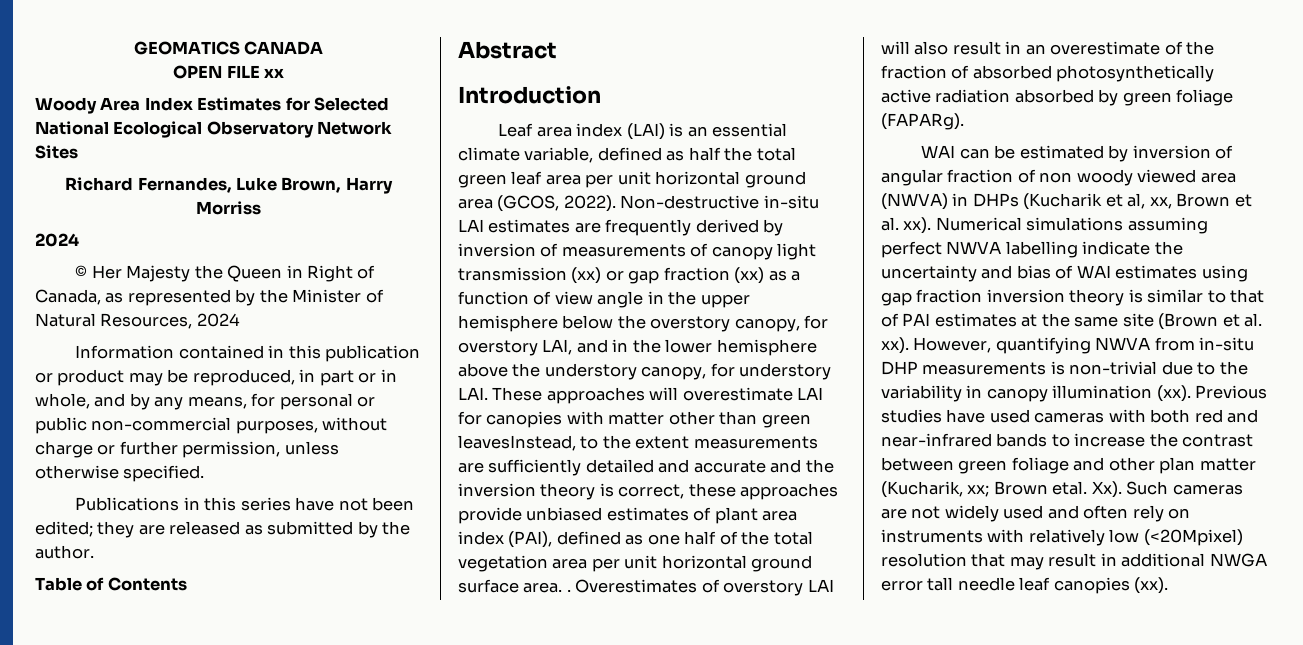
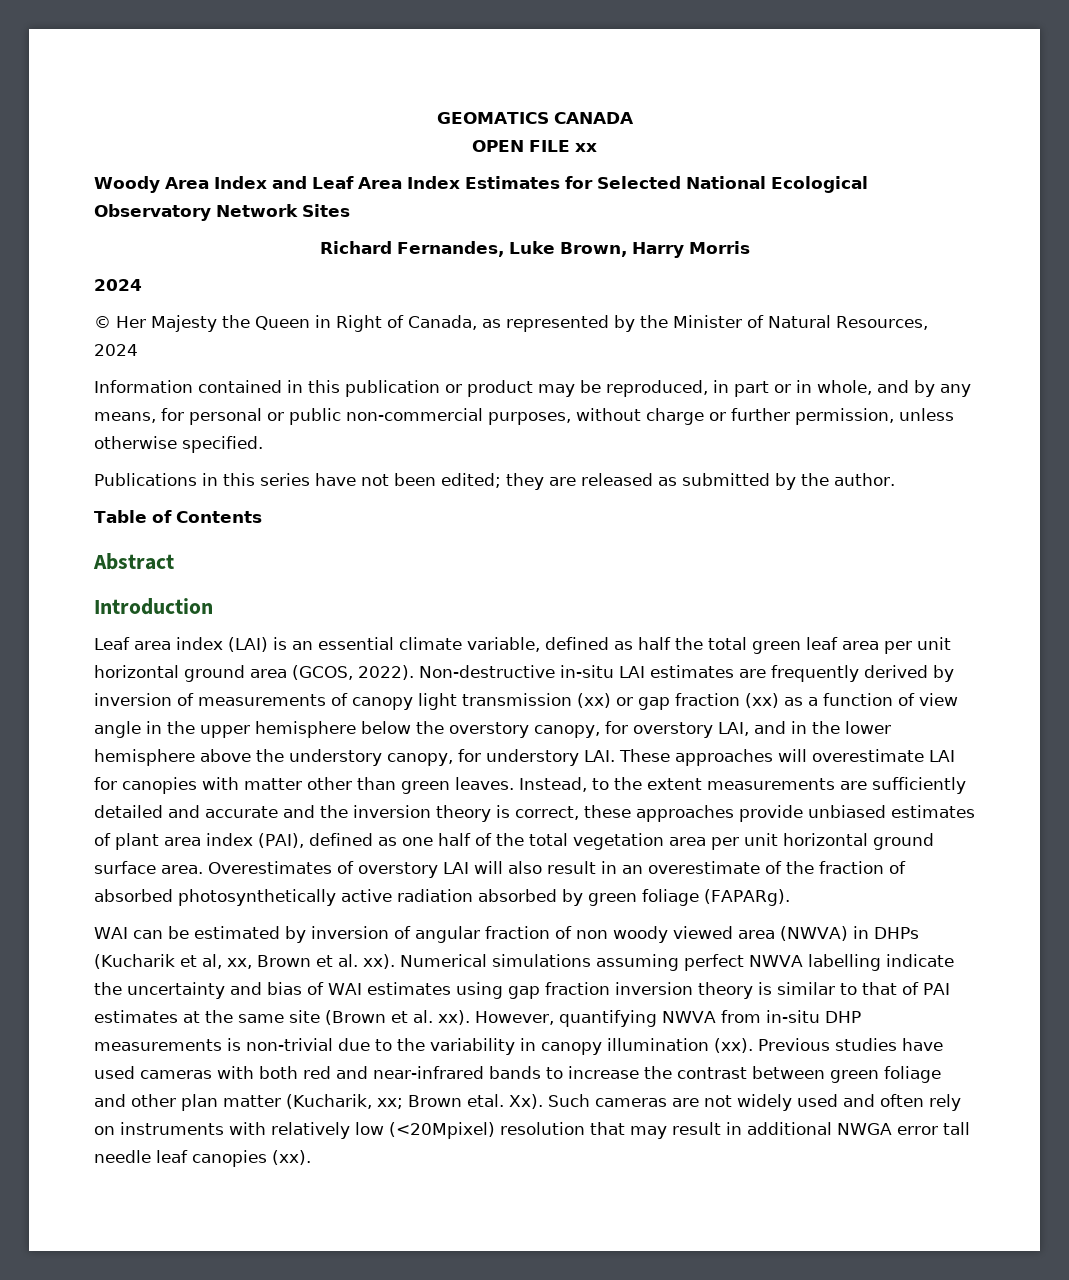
(193, 104) none -> [272,176,460,189] and Leaf Area Index
[196,201,261,215] Morriss -> [688,241,750,254] Morris
[458,435,576,451] leavesInstead, -> [455,777,587,792] leaves. Instead,
[566,590,571,592] . -> (203, 869) none

